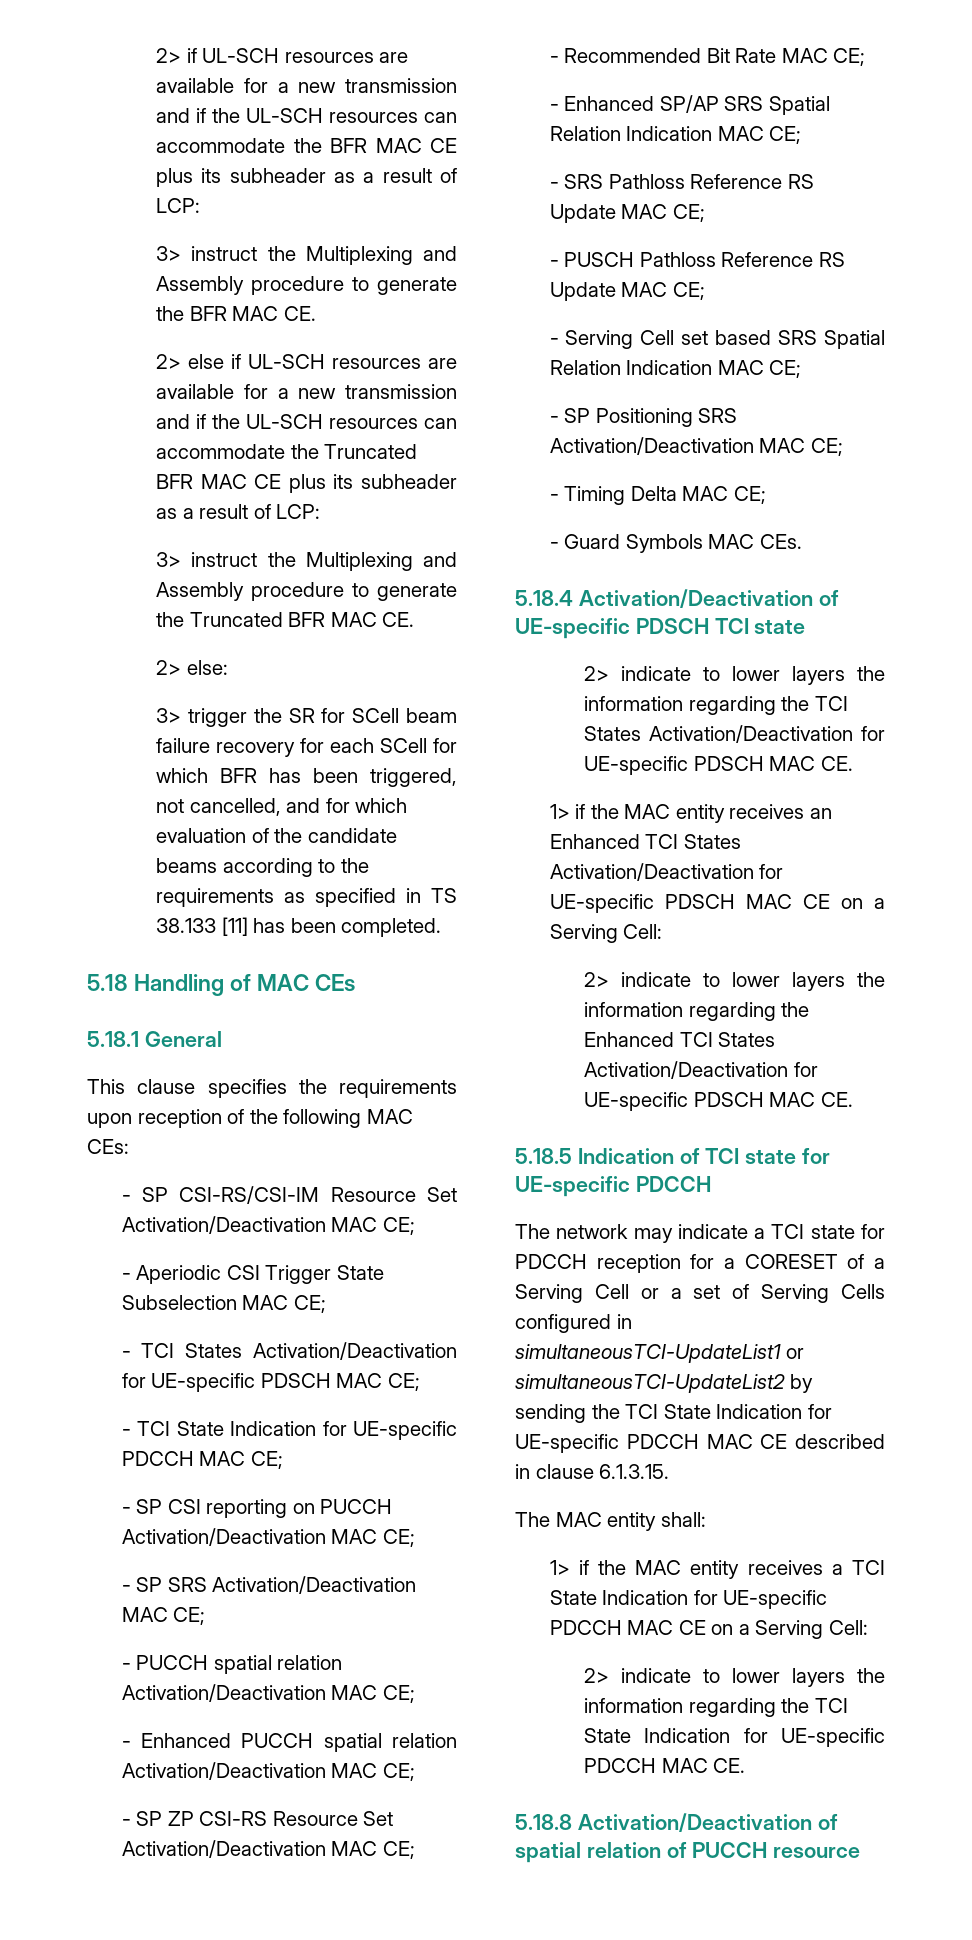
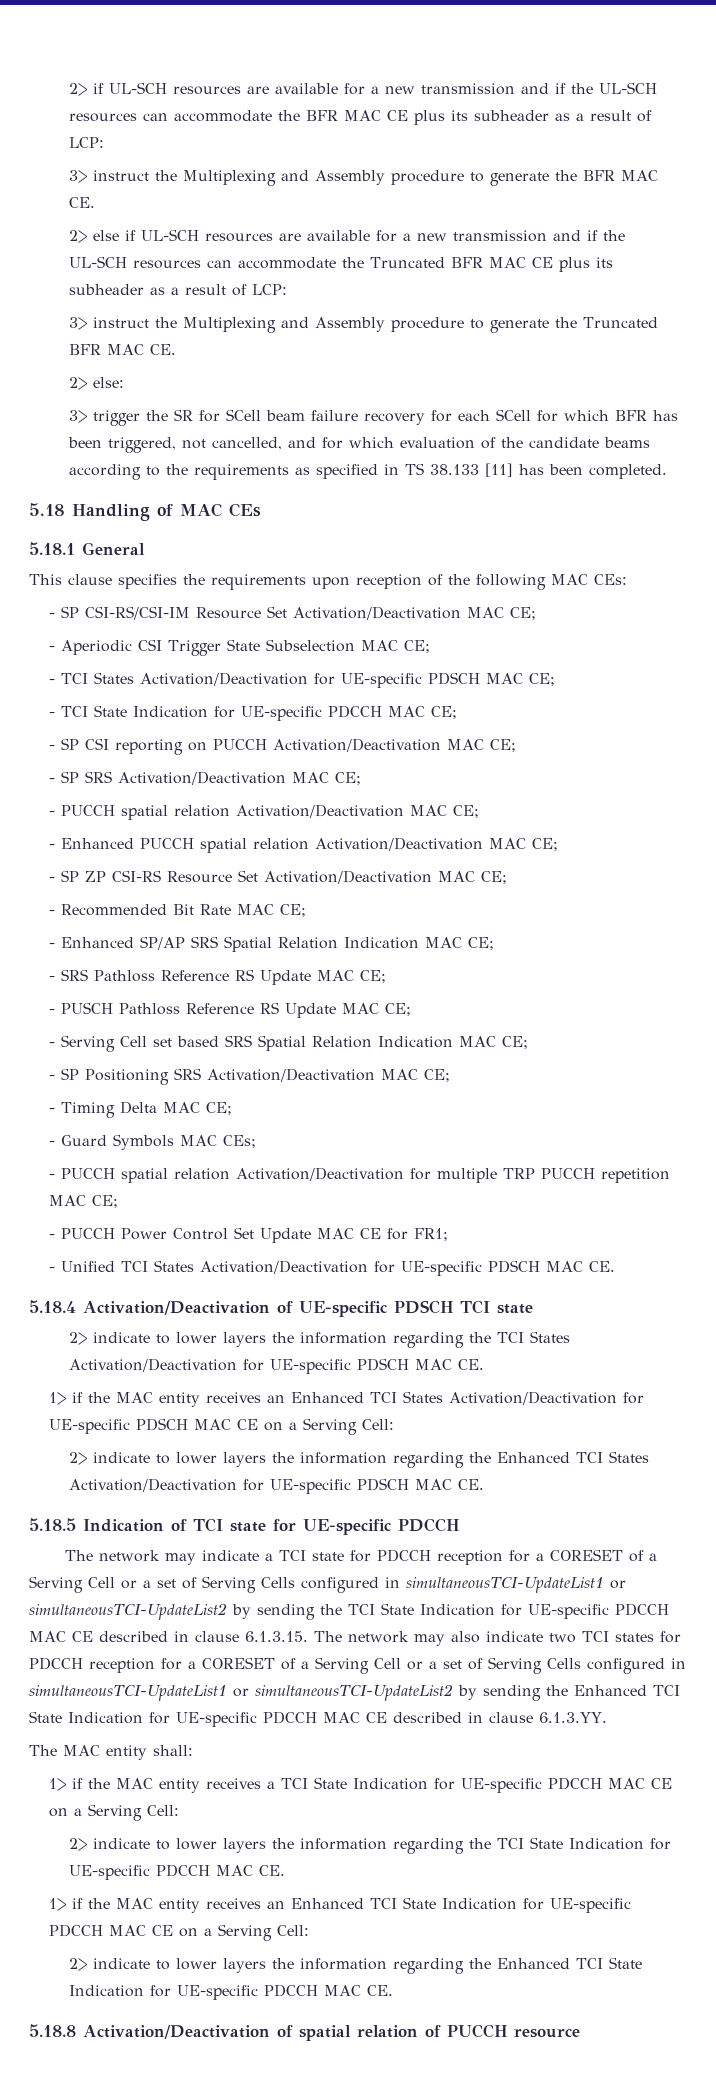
[759,534,802,549] CEs. -> [222,1135,256,1148] [48,1167,670,1183] [48,1195,118,1208] [48,1227,448,1243] [48,1260,615,1276] CEs; // - PUCCH spatial relation Activation/Deactivation for multiple TRP PUCCH repetition MAC CE; // - PUCCH Power Control Set Update MAC CE for FR1; // - Unified TCI States Activation/Deactivation for UE-specific PDSCH MAC CE.
(670, 1471) none -> [314,1631,681,1646] [29,1657,686,1674] [29,1684,680,1701] [29,1711,607,1727] The network may also indicate two TCI states for PDCCH reception for a CORESET of a Serving Cell or a set of Serving Cells configured in simultaneousTCI-UpdateList1 or simultaneousTCI-UpdateList2 by sending the Enhanced TCI State Indication for UE-specific PDCCH MAC CE described in clause 6.1.3.YY.
(746, 1765) none -> [48,1897,631,1913] [48,1924,309,1941] [68,1957,642,1974] [68,1984,393,2000] // 1> if the MAC entity receives an Enhanced TCI State Indication for UE-specific PDCCH MAC CE on a Serving Cell: // 2> indicate to lower layers the information regarding the Enhanced TCI State Indication for UE-specific PDCCH MAC CE.

